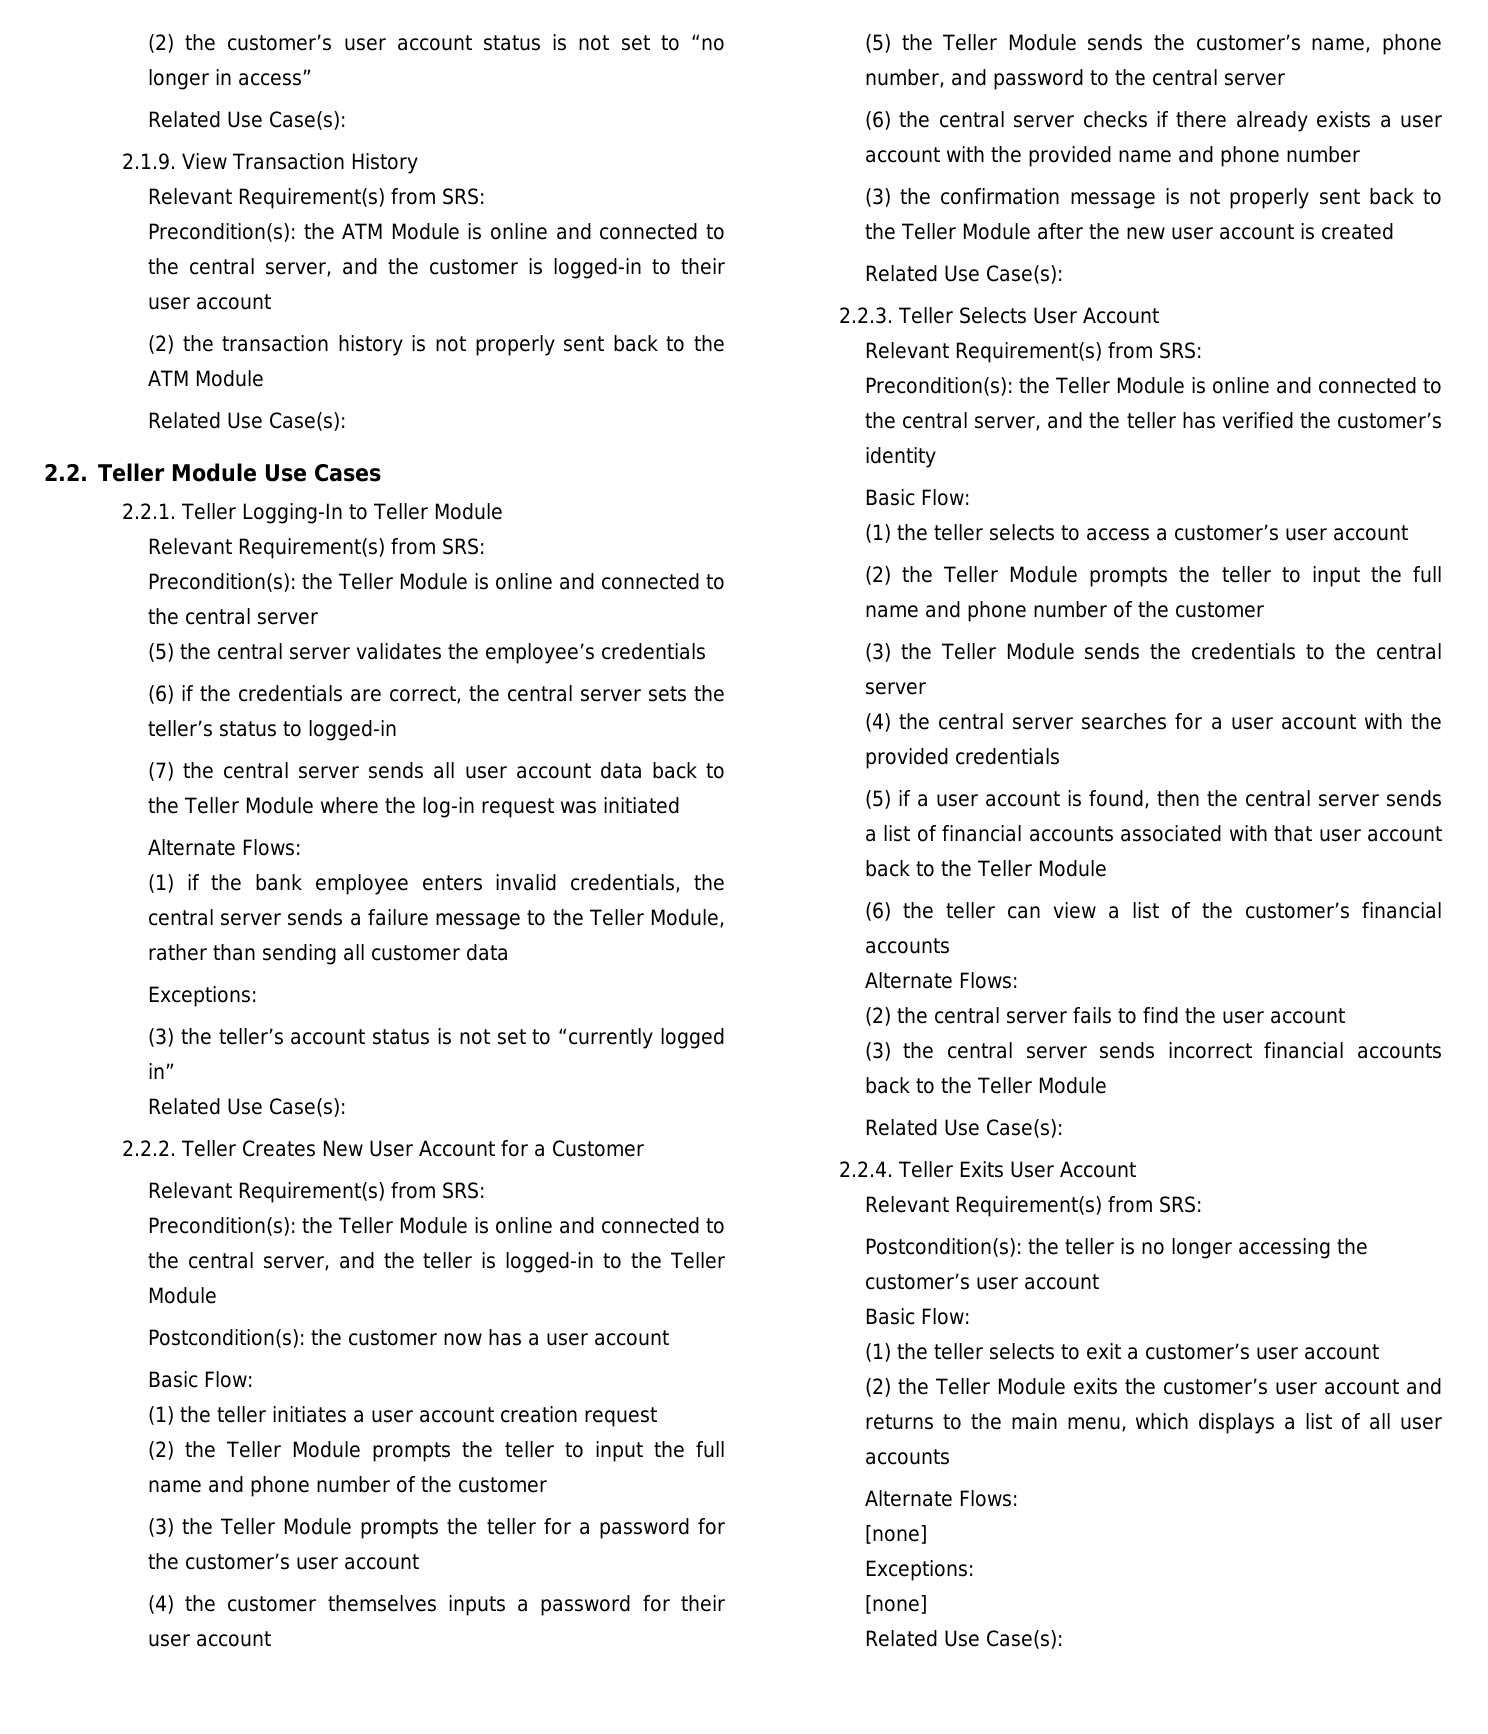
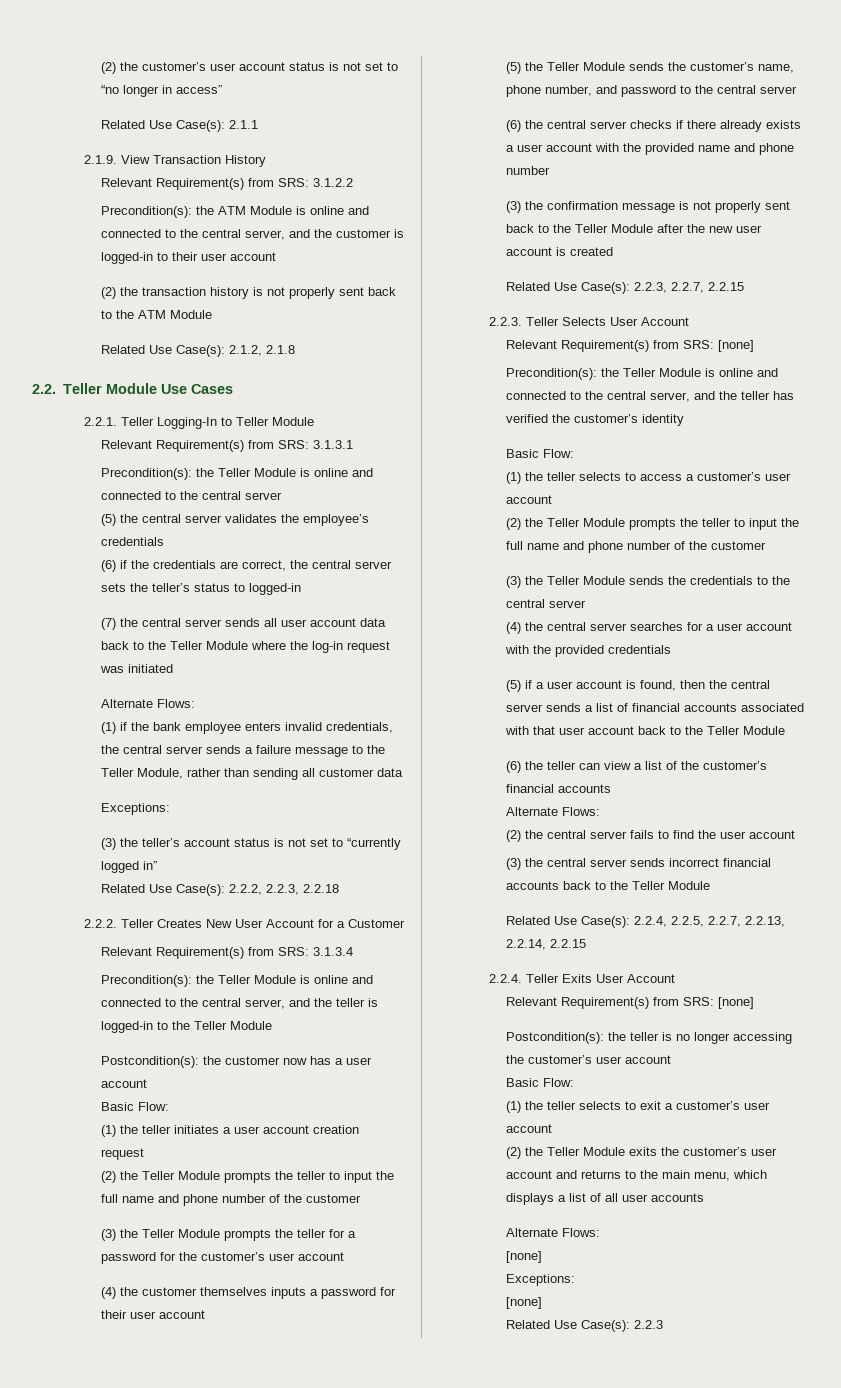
(346, 120) none -> [228,120,258,129] 2.1.1
(485, 196) none -> [312,178,353,187] 3.1.2.2
(346, 421) none -> [228,345,295,356] 2.1.2, 2.1.8
(485, 546) none -> [312,440,353,449] 3.1.3.1
(346, 1107) none -> [228,884,339,895] 2.2.2, 2.2.3, 2.2.18
(485, 1190) none -> [312,947,353,956] 3.1.3.4
(1063, 274) none -> [633,282,744,293] 2.2.3, 2.2.7, 2.2.15
(1202, 350) none -> [717,340,754,352] [none]
(1063, 1128) none -> [633,916,785,927] [505,939,586,950] 2.2.4, 2.2.5, 2.2.7, 2.2.13, 2.2.14, 2.2.15
(1202, 1204) none -> [717,997,754,1009] [none]
(1063, 1639) none -> [633,1320,663,1329] 2.2.3

